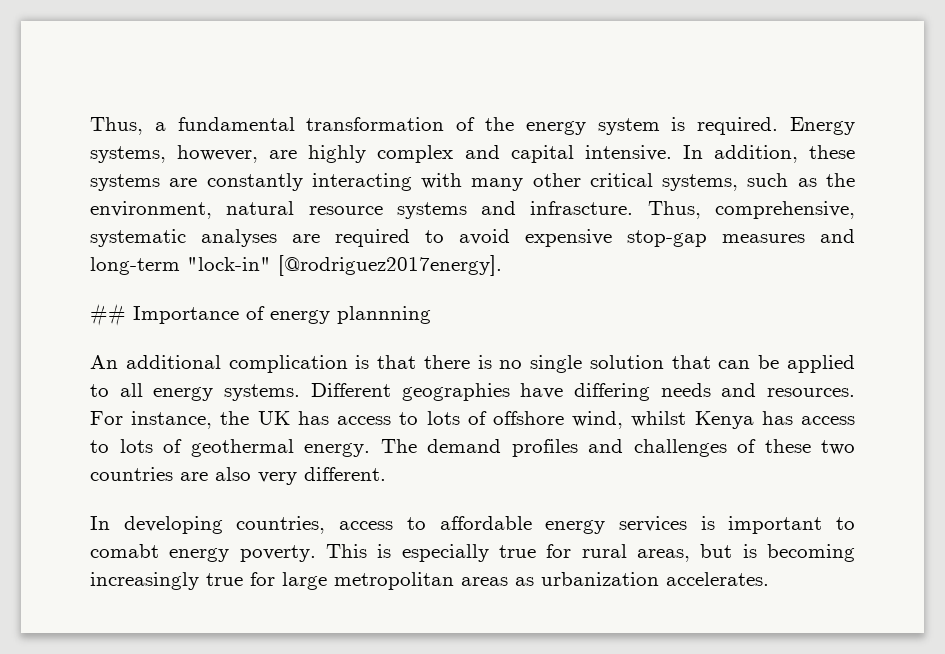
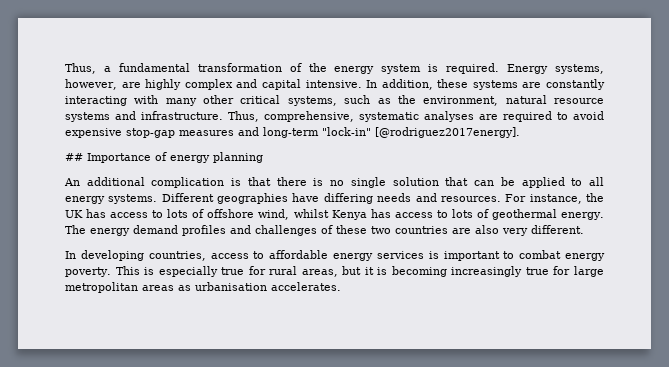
[530,201,634,215] infrascture. -> [141,111,223,120] infrastructure.
[337,306,431,324] plannning -> [213,152,263,163] planning
(417, 446) none -> [90,228,130,236] energy
[90,544,159,558] comabt -> [519,250,562,259] combat
(733, 551) none -> [364,267,374,275] it
[541,572,659,586] urbanization -> [195,282,267,291] urbanisation

